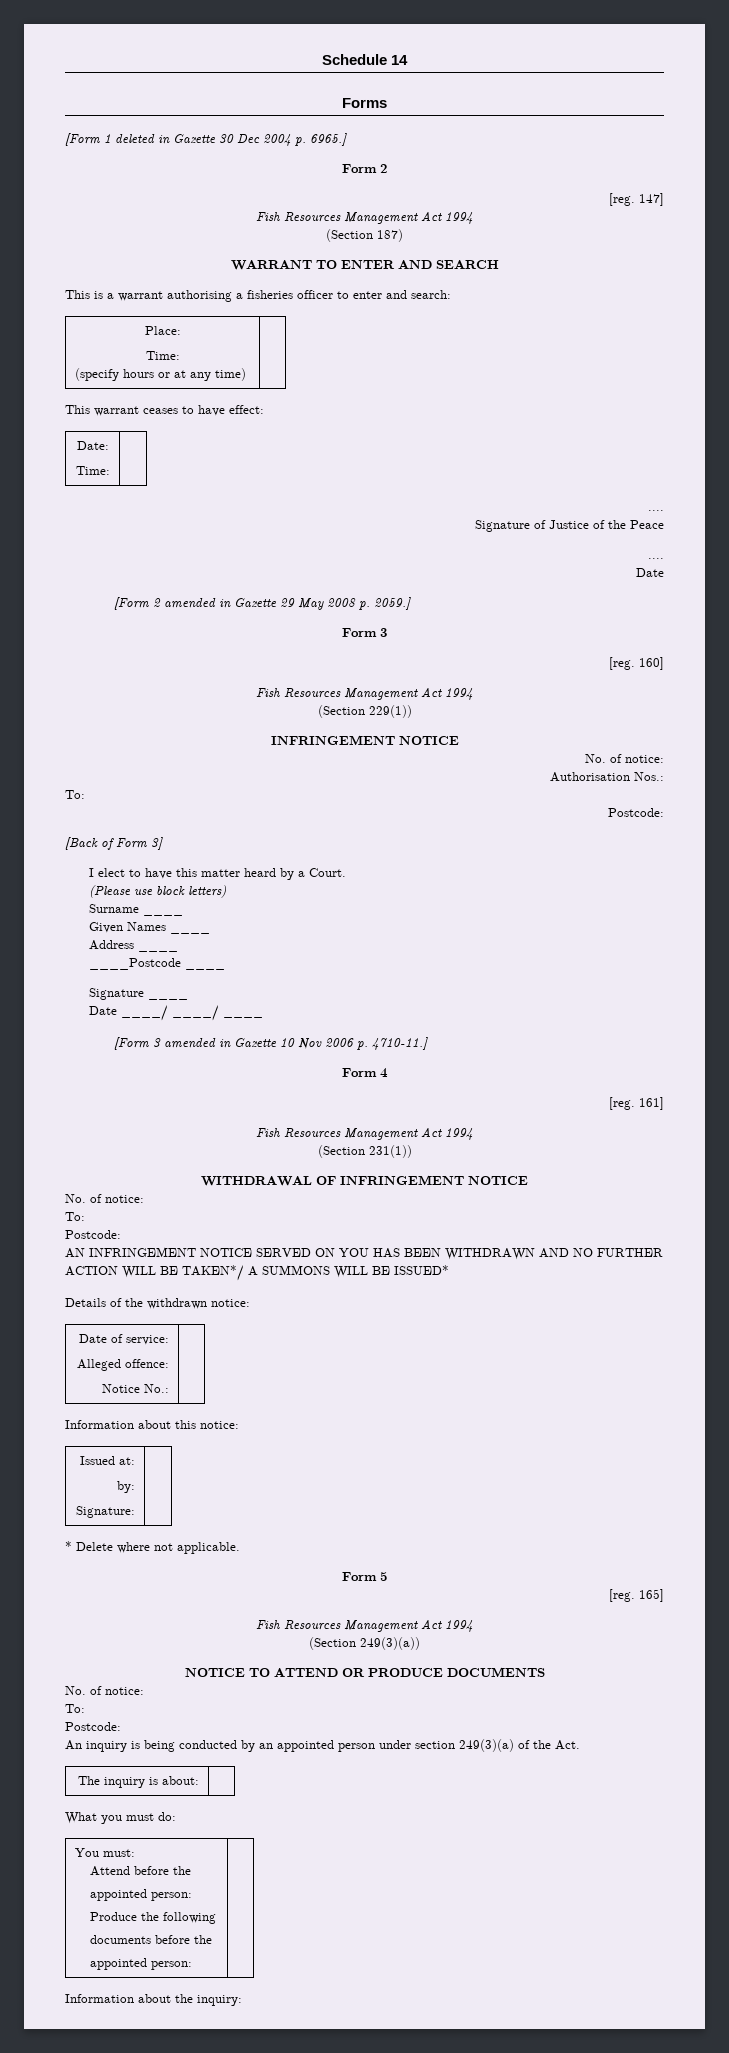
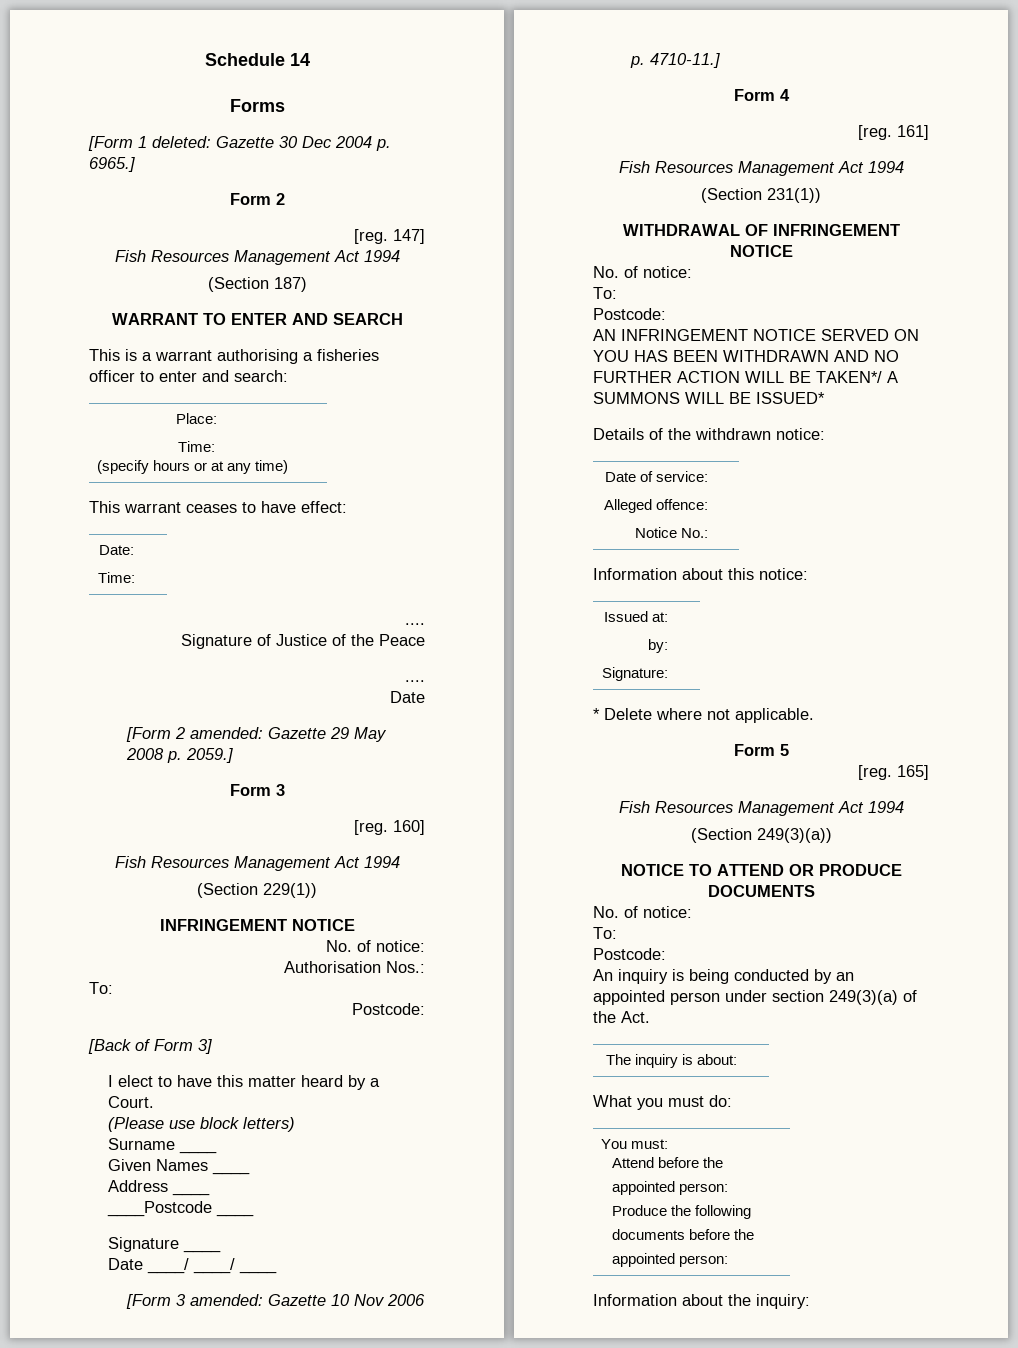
[115,134,170,144] deleted in -> [152,136,211,148] deleted:
[163,598,231,608] amended in -> [189,727,263,739] amended:
[163,1038,231,1048] amended in -> [189,1294,263,1306] amended:

